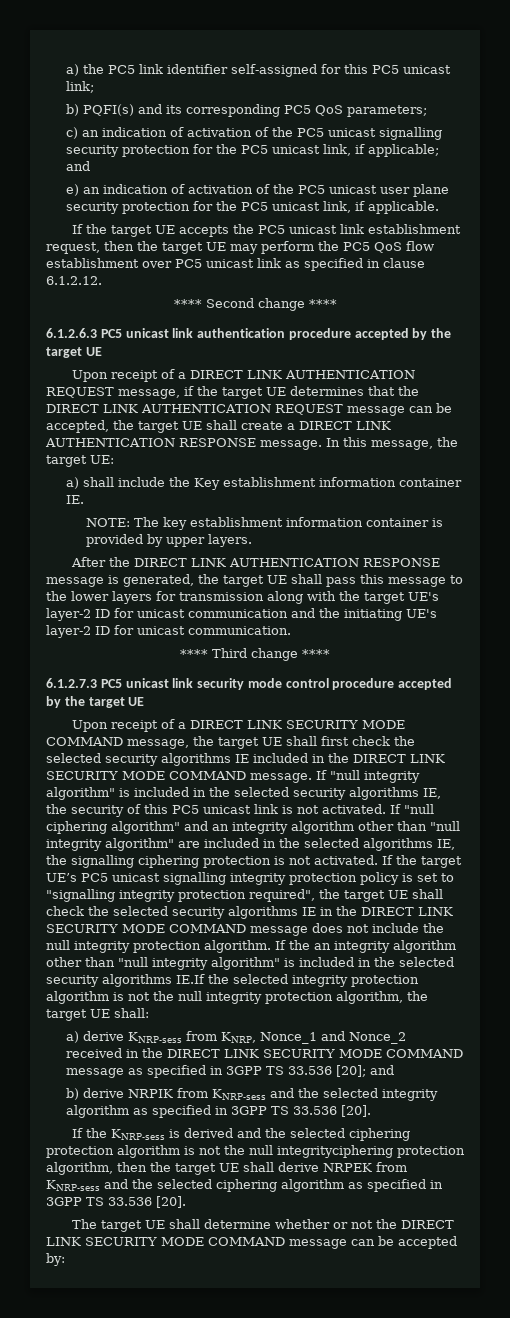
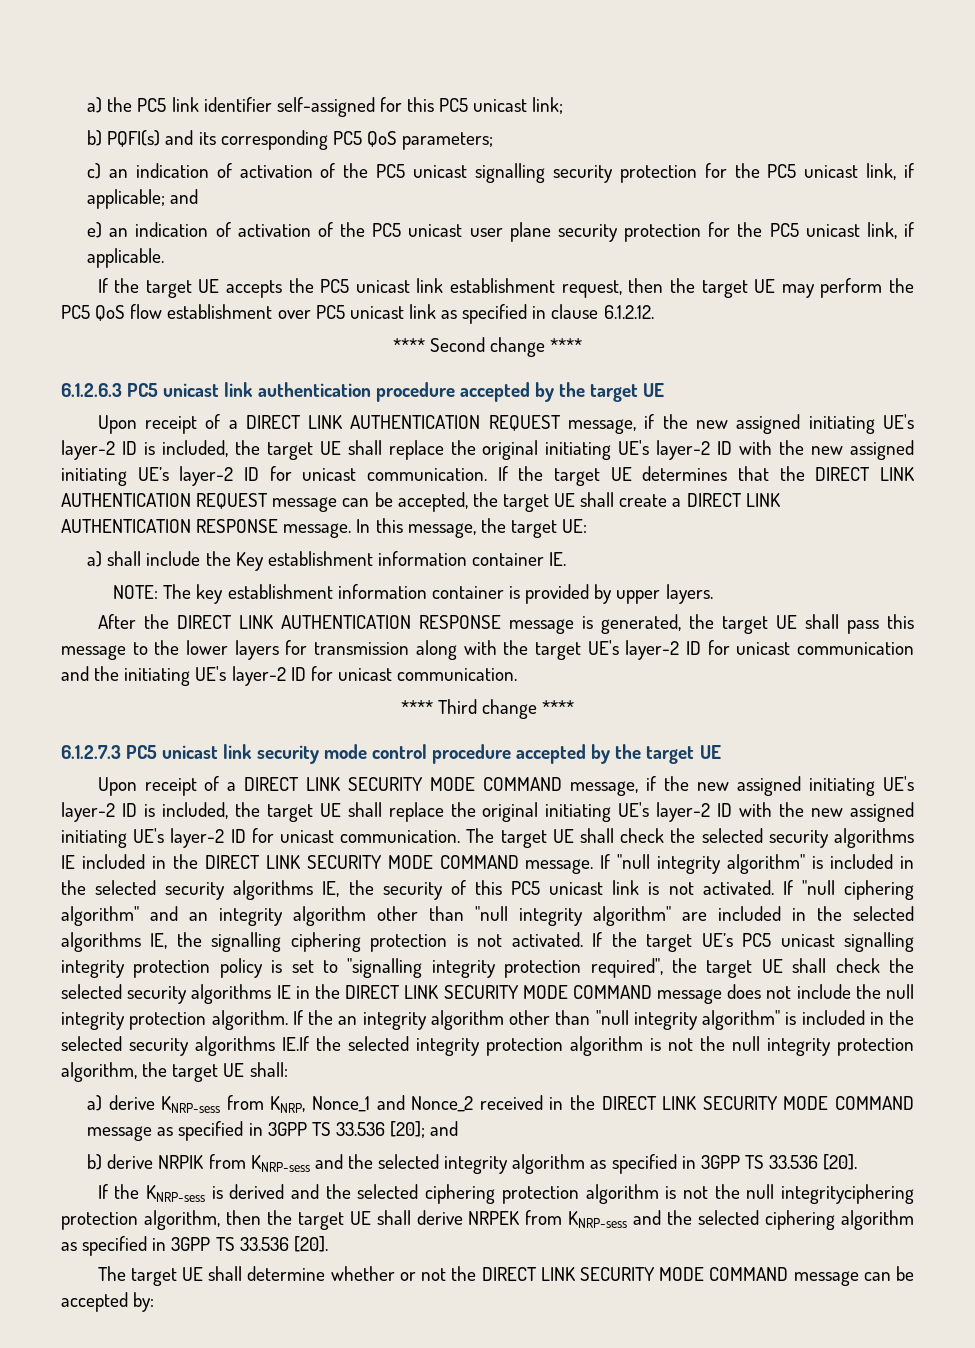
(218, 391) none -> [696,414,914,434] [61,440,914,460] [61,466,544,486] new assigned initiating UE's layer-2 ID is included, the target UE shall replace the original initiating UE's layer-2 ID with the new assigned initiating UE’s layer-2 ID for unicast communication. If the
[193,736,349,749] the target UE shall first -> [646,776,915,796] [61,802,914,822] [61,828,614,848] if the new assigned initiating UE's layer-2 ID is included, the target UE shall replace the original initiating UE's layer-2 ID with the new assigned initiating UE's layer-2 ID for unicast communication. The target UE shall

